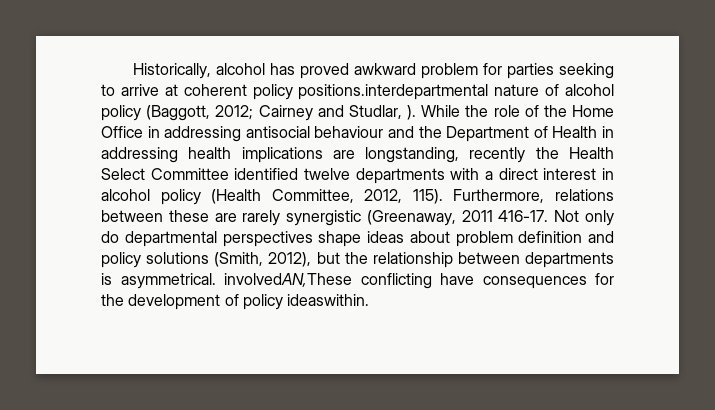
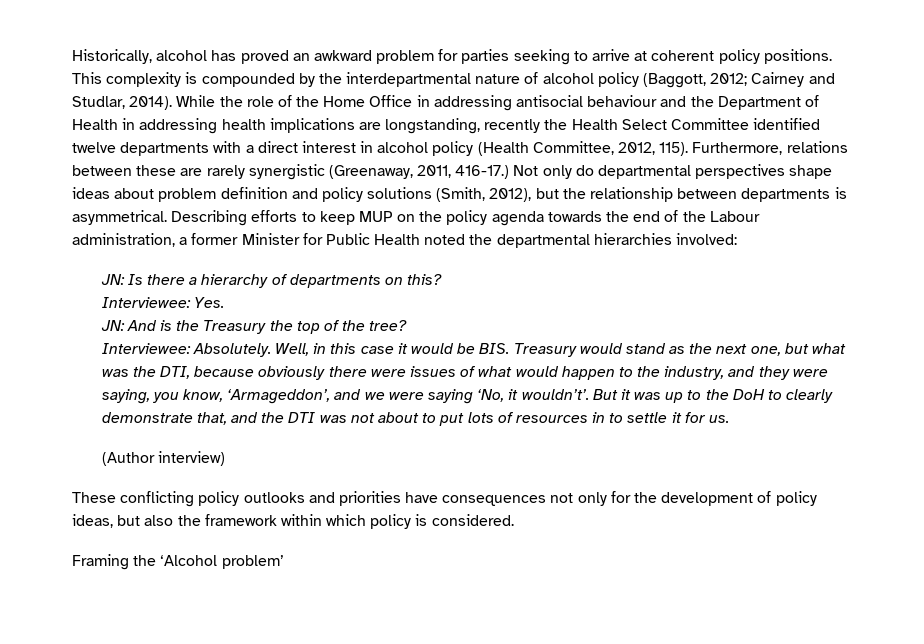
(349, 71) none -> [292,53,310,61] an
[298,84,489,100] positions.interdepartmental -> [763,49,832,64] [72,72,472,87] positions. This complexity is compounded by the interdepartmental
[407,105,416,120] ). -> [129,96,173,110] 2014).
[461,210,549,222] 2011 416-17. -> [417,165,510,179] 2011, 416-17.)
[224,273,587,289] involvedAN,These conflicting have consequences -> [171,210,760,226] [72,233,738,248] [100,274,443,288] [101,297,224,308] [100,320,408,334] [101,343,846,357] [101,366,828,380] [101,389,834,404] [101,412,729,426] [101,451,225,466] [72,491,607,507] Describing efforts to keep MUP on the policy agenda towards the end of the Labour administration, a former Minister for Public Health noted the departmental hierarchies involved: // JN: Is there a hierarchy of departments on this? // Interviewee: Yes. // JN: And is the Treasury the top of the tree? // Interviewee: Absolutely. Well, in this case it would be BIS. Treasury would stand as the next one, but what was the DTI, because obviously there were issues of what would happen to the industry, and they were saying, you know, ‘Armageddon’, and we were saying ‘No, it wouldn’t’. But it was up to the DoH to clearly demonstrate that, and the DTI was not about to put lots of resources in to settle it for us. // (Author interview) // These conflicting policy outlooks and priorities have consequences not only
[287,294,370,306] ideaswithin. -> [72,514,514,529] [72,554,284,570] ideas, but also the framework within which policy is considered. // Framing the ‘Alcohol problem’

